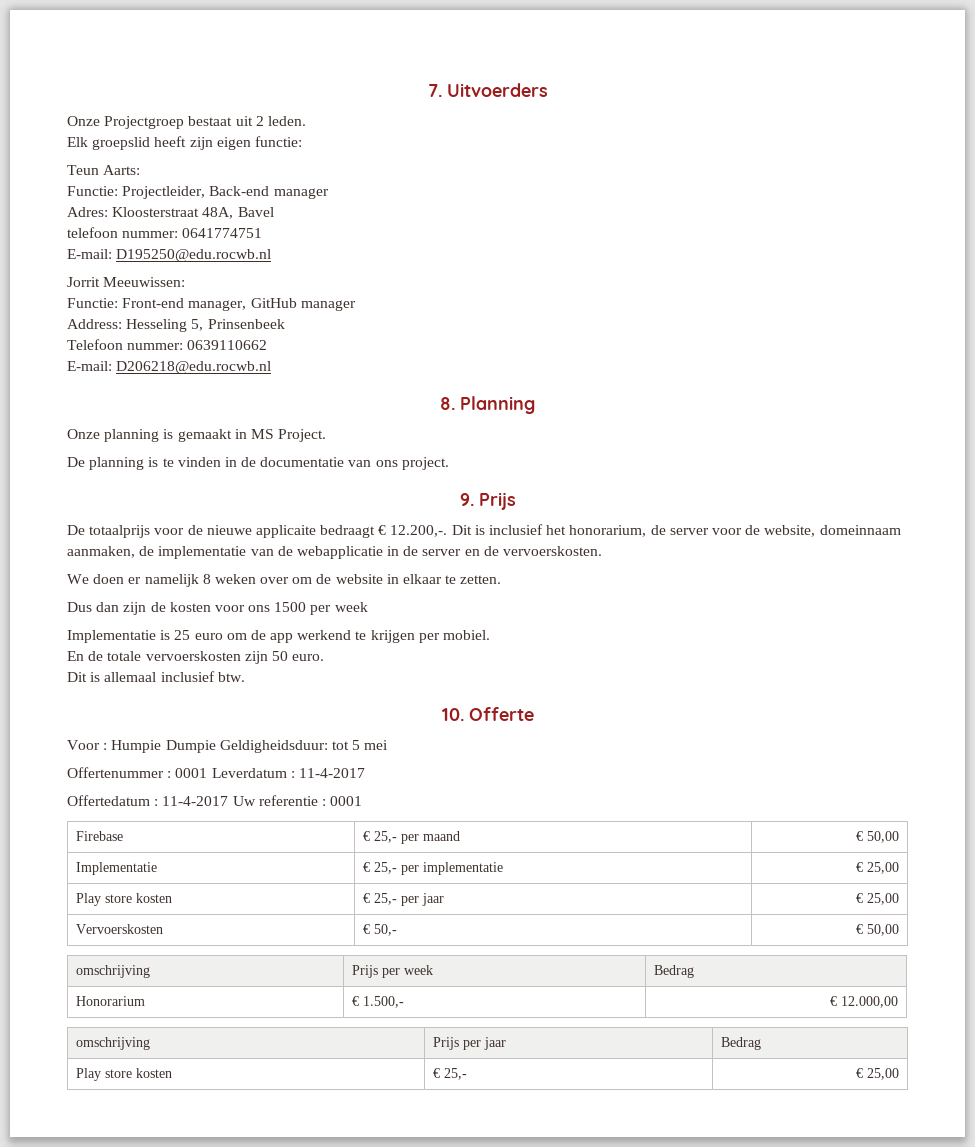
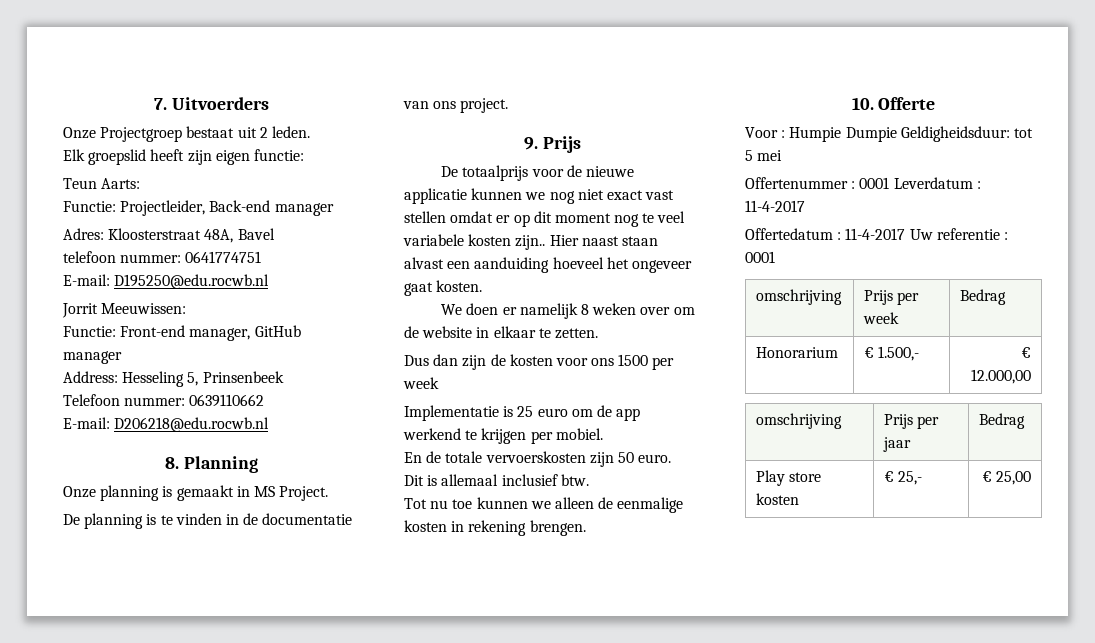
[255,524,901,538] [67,546,603,559] applicaite bedraagt € 12.200,-. Dit is inclusief het honorarium, de server voor de website, domeinnaam aanmaken, de implementatie van de webapplicatie in de server en de vervoerskosten. -> [404,188,675,204] [404,211,686,227] [403,234,658,250] [404,257,692,273] [404,280,483,296] applicatie kunnen we nog niet exact vast stellen omdat er op dit moment nog te veel variabele kosten zijn.. Hier naast staan alvast een aanduiding hoeveel het ongeveer gaat kosten.
(245, 677) none -> [404,497,684,513] [404,520,586,536] // Tot nu toe kunnen we alleen de eenmalige kosten in rekening brengen.
[76,831,124,841] [363,831,461,844] [855,831,899,843] [76,862,158,875] [363,862,504,875] [855,862,899,874] [76,893,173,906] [363,893,445,906] [855,893,899,905] [76,924,164,934] [363,924,398,936] [855,924,899,936] // Firebase | € 25,- per maand | € 50,00 // Implementatie | € 25,- per implementatie | € 25,00 // Play store kosten | € 25,- per jaar | € 25,00 // Vervoerskosten | € 50,- | € 50,00 -> (775, 257) none

